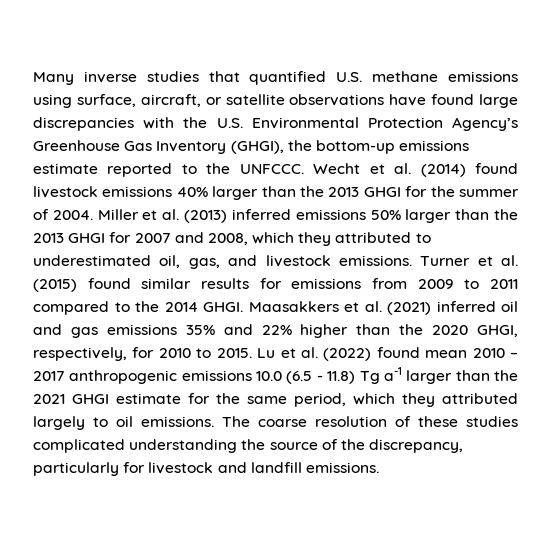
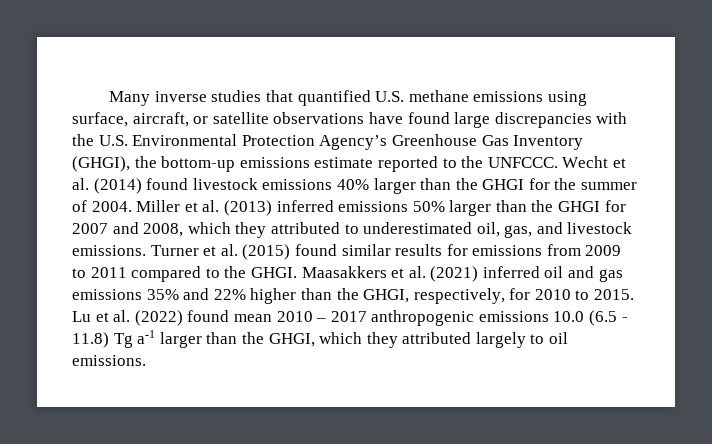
[328,187,360,197] 2013 -> (478, 184) none
[33,233,64,243] 2013 -> (554, 206) none
[164,302,198,312] 2014 -> (247, 272) none
[432,325,469,335] 2020 -> (359, 294) none
[33,393,346,407] 2021 GHGI estimate for the same period, -> [268,333,315,347] GHGI,
[222,416,518,427] [33,439,464,453] [33,462,379,476] The coarse resolution of these studies complicated understanding the source of the discrepancy, particularly for livestock and landfill emissions. -> (146, 360) none

